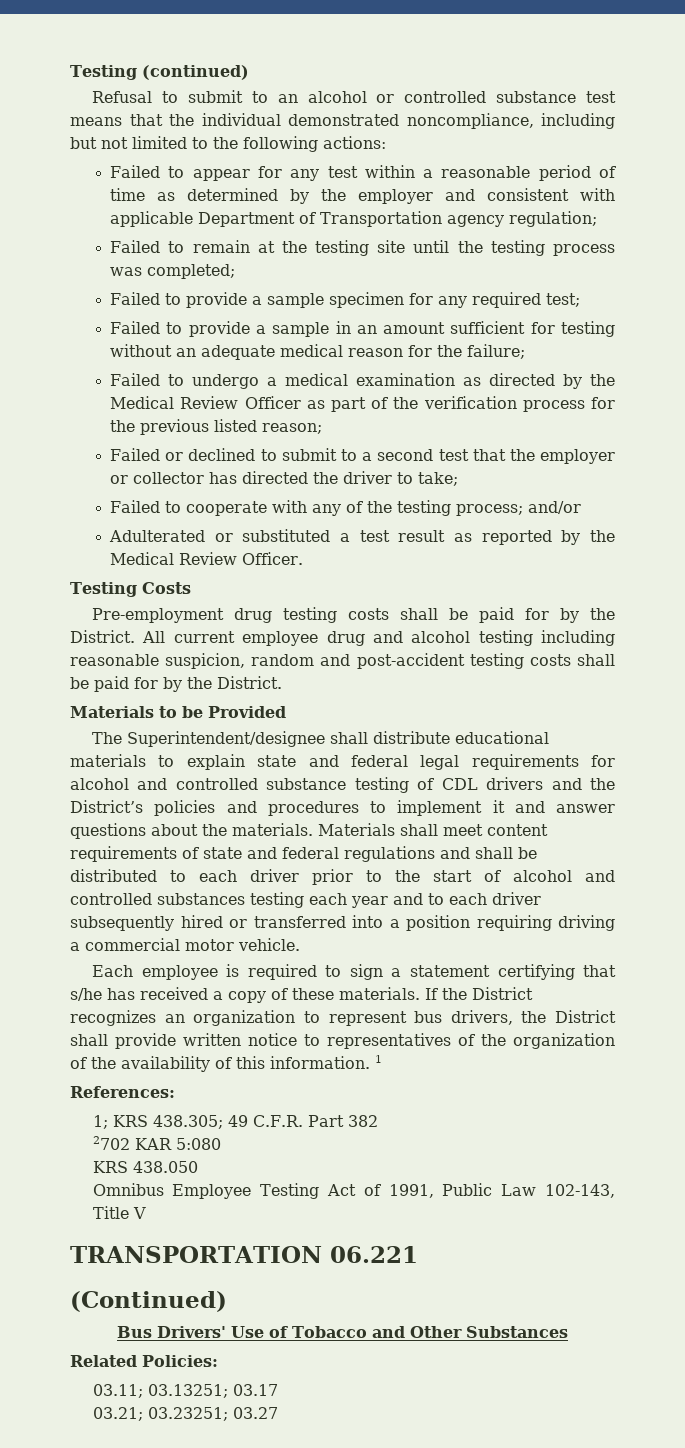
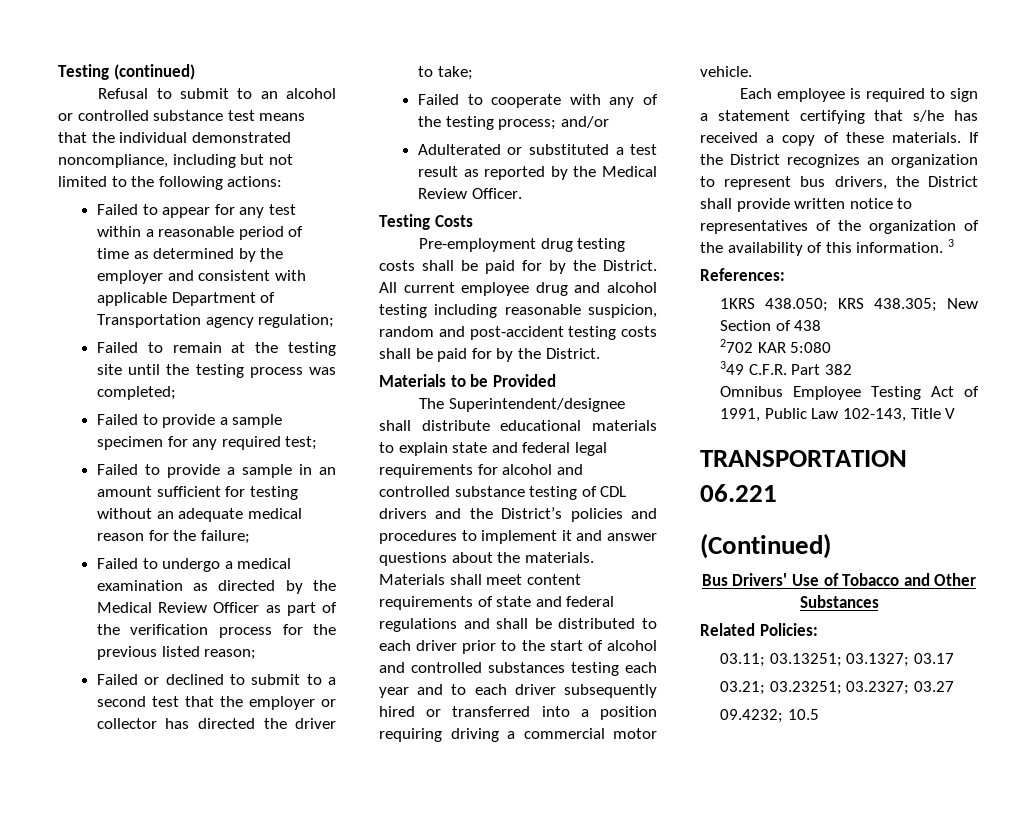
[375,1055,382,1063] 1 -> [947,239,954,247] 3
[92,1115,378,1129] 1; KRS 438.305; 49 C.F.R. Part 382 -> [720,298,978,312] [720,320,822,331] 1KRS 438.050; KRS 438.305; New Section of 438
[92,1161,198,1173] KRS 438.050 -> [720,361,853,375] 349 C.F.R. Part 382
(228, 1391) none -> [846,653,910,667] 03.1327;
(228, 1414) none -> [846,681,910,695] 03.2327;
(278, 1413) none -> [720,709,819,723] // 09.4232; 10.5

